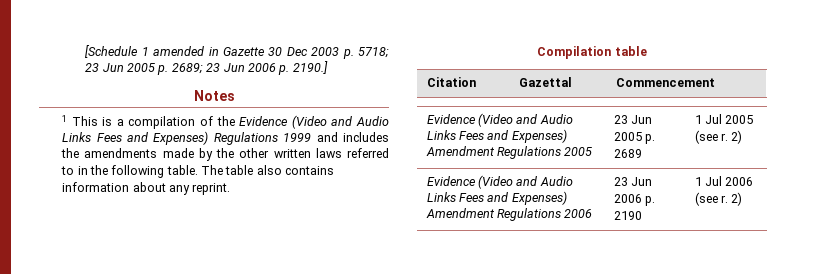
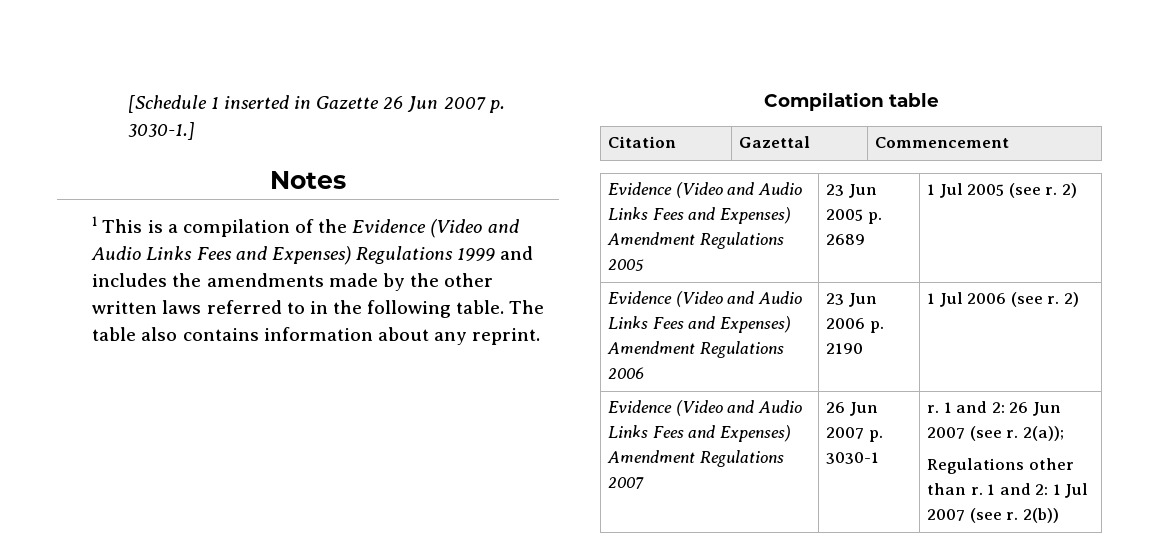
[153,46,205,56] amended -> [223,95,289,109] inserted
[268,47,389,59] [85,61,328,75] 30 Dec 2003 p. 5718; 23 Jun 2005 p. 2689; 23 Jun 2006 p. 2190.] -> [383,96,505,113] [127,122,195,140] 26 Jun 2007 p. 3030-1.]
(743, 199) none -> [607,400,802,416] [607,425,791,442] [606,450,784,467] [607,477,644,489] [825,402,878,416] [825,427,883,442] [825,452,879,464] [926,401,1061,416] [926,426,1064,441] [926,458,1074,474] [926,483,1089,498] [926,508,1059,523] // Evidence (Video and Audio Links Fees and Expenses) Amendment Regulations 2007 | 26 Jun 2007 p. 3030-1 | r. 1 and 2: 26 Jun 2007 (see r. 2(a)); // Regulations other than r. 1 and 2: 1 Jul 2007 (see r. 2(b))

